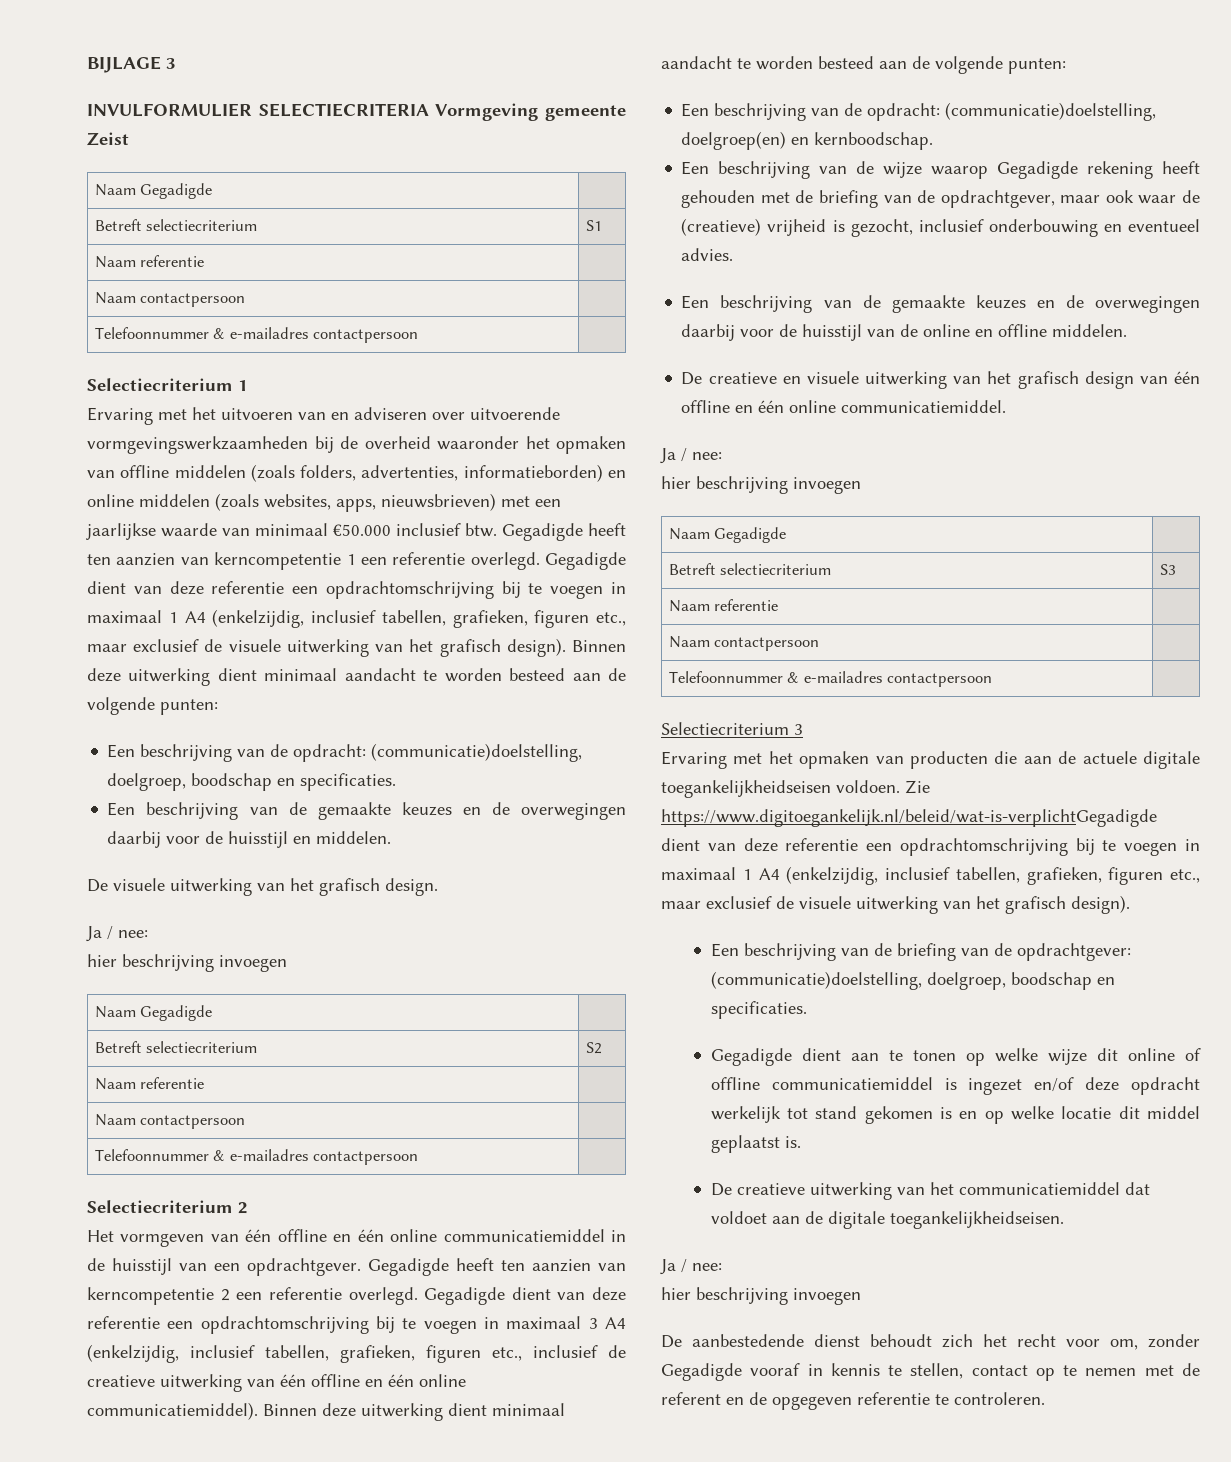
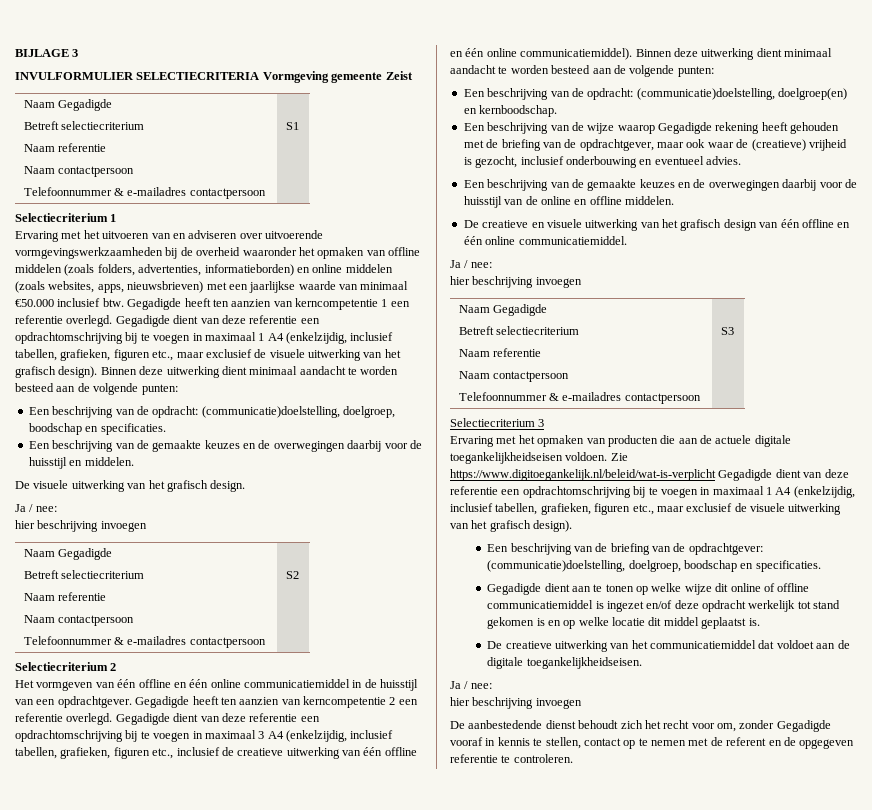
[661,809,1157,827] https://www.digitoegankelijk.nl/beleid/wat-is-verplichtGegadigde -> [450,469,773,481] https://www.digitoegankelijk.nl/beleid/wat-is-verplicht Gegadigde

